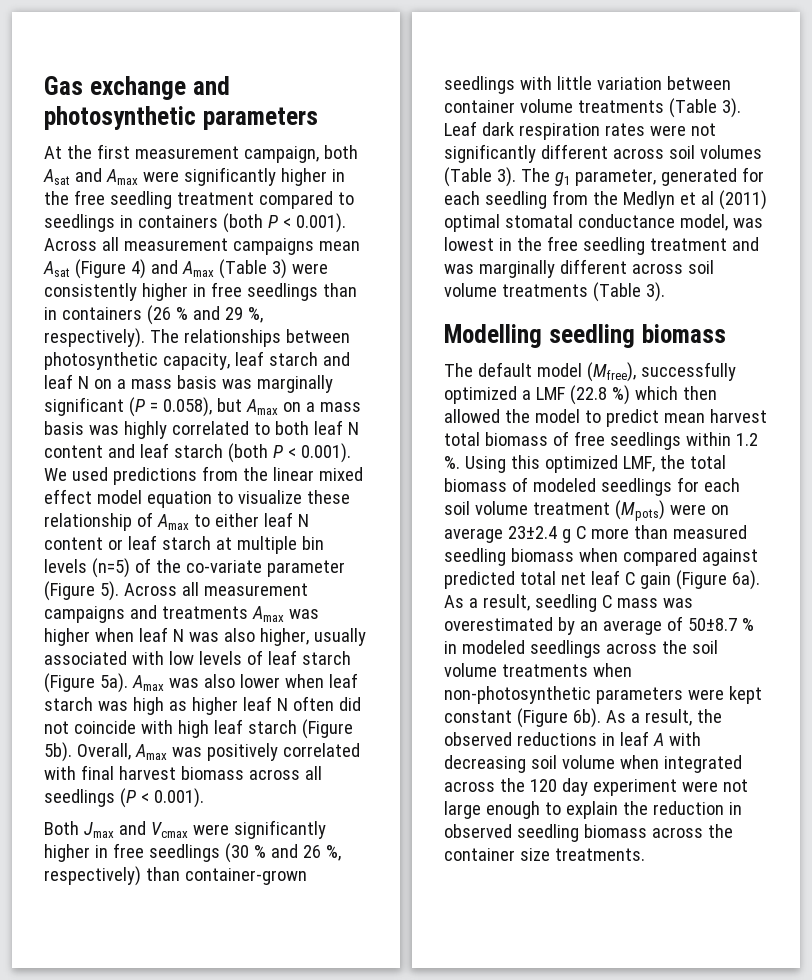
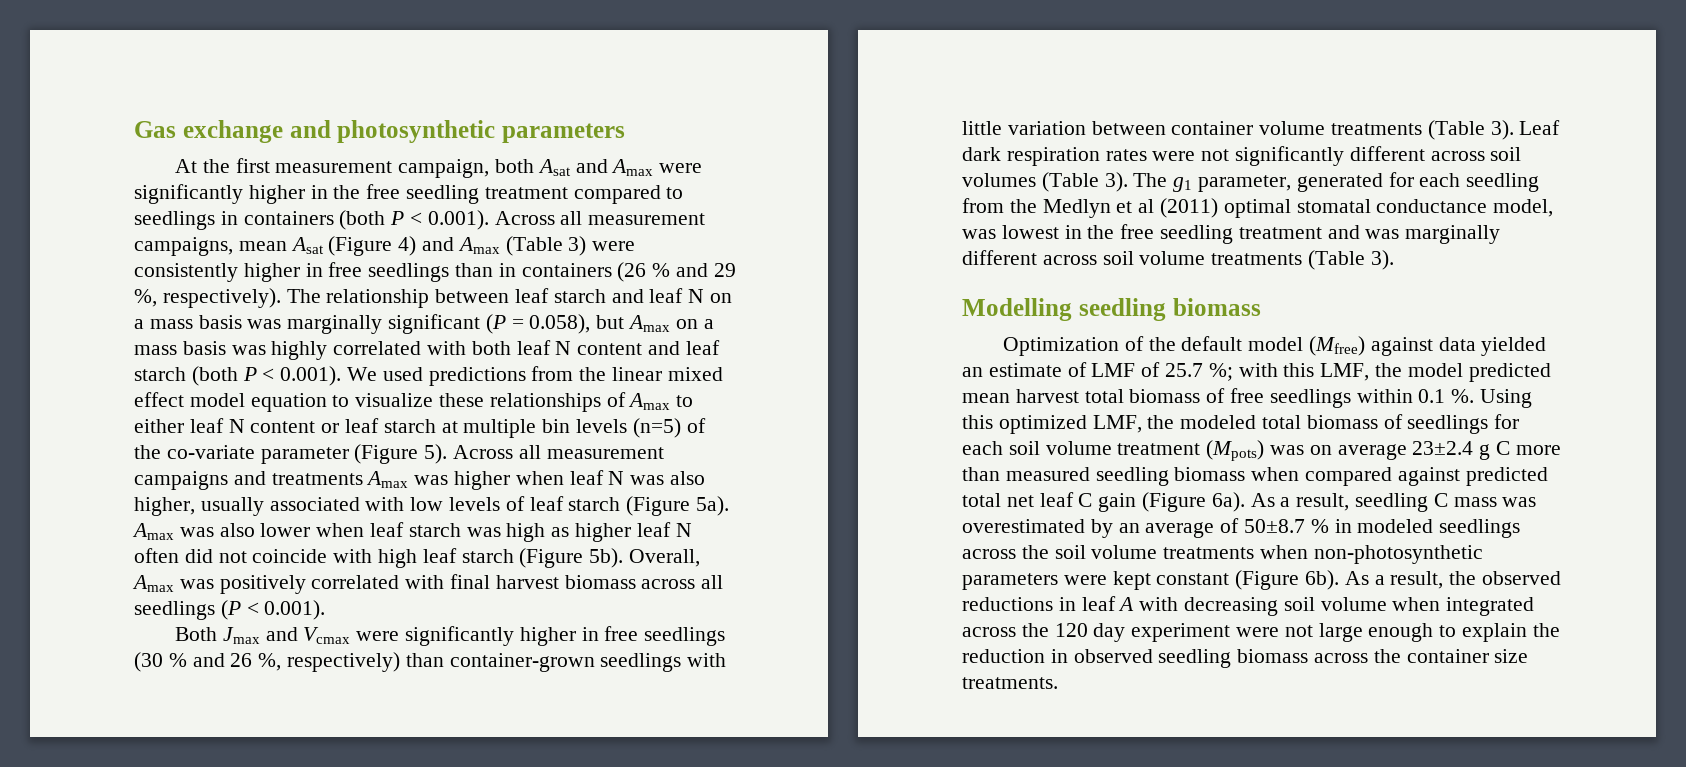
[232,238,314,255] campaigns -> [134,237,233,256] campaigns,
[183,329,350,347] [44,352,230,370] relationships between photosynthetic capacity, -> [326,289,510,308] relationship between
[253,422,270,435] to -> [427,341,467,355] with
[44,513,132,531] relationship -> [489,393,601,412] relationships
[444,362,736,382] [444,385,717,405] [444,409,659,427] The default model (Mfree), successfully optimized a LMF (22.8 %) which then allowed the model to predict -> [1003,336,1547,356] [962,362,1551,382] Optimization of the default model (Mfree) against data yielded an estimate of LMF of 25.7 %; with this LMF, the model predicted
[735,433,758,446] 1.2 -> [1418,389,1446,403] 0.1
[689,455,726,469] [444,477,596,492] total biomass of modeled -> [1180,414,1403,429] modeled total biomass of
[669,504,706,515] were -> [1270,445,1305,455] was

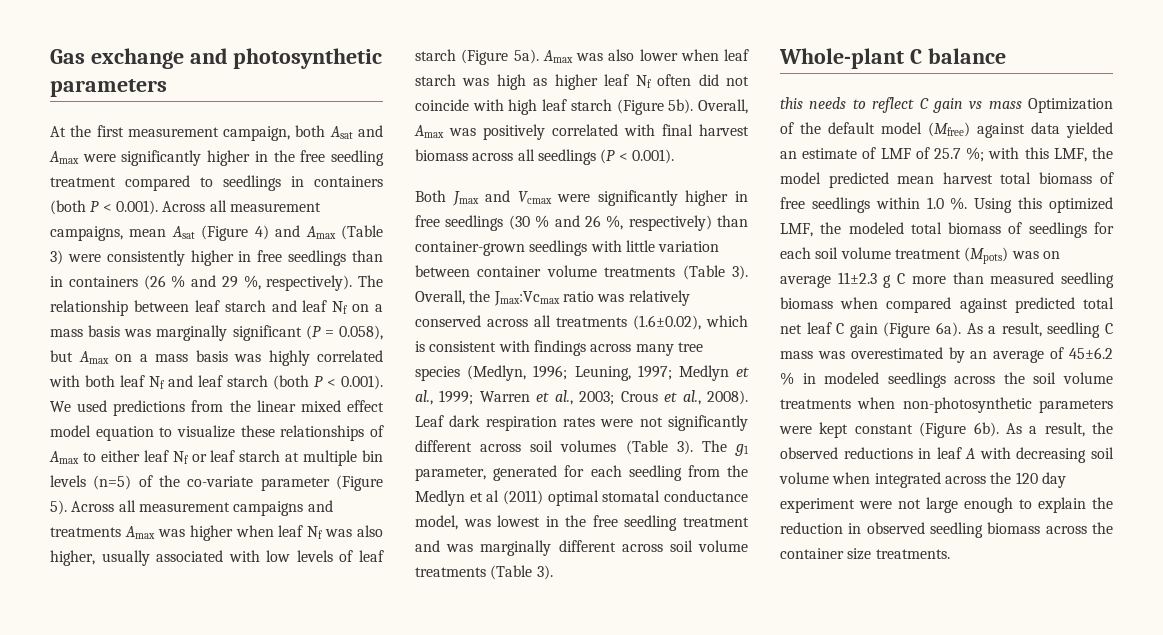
[688,289,705,303] N -> [332,301,349,314] Nf
[555,341,643,355] N content -> [149,376,165,389] Nf
[228,419,316,433] N content -> [172,451,189,464] Nf
[608,471,625,485] N -> [307,526,324,539] Nf
[675,523,692,537] N -> [635,75,652,88] Nf
(1514, 130) none -> [415,290,690,306] [415,315,748,330] [415,340,703,356] [415,365,749,381] [415,390,748,405] Overall, the Jmax:Vcmax ratio was relatively conserved across all treatments (1.6±0.02), which is consistent with findings across many tree species (Medlyn, 1996; Leuning, 1997; Medlyn et al., 1999; Warren et al., 2003; Crous et al., 2008).
[962,298,1261,321] Modelling seedling biomass // -> [779,48,1006,69] [780,97,1022,113] Whole-plant C balance // this needs to reflect C gain vs mass
[1418,389,1446,403] 0.1 -> [926,197,944,209] 1.0
[1412,441,1474,455] 23±2.4 -> [837,272,877,284] 11±2.3
[1244,519,1306,533] 50±8.7 -> [1069,347,1113,359] 45±6.2

